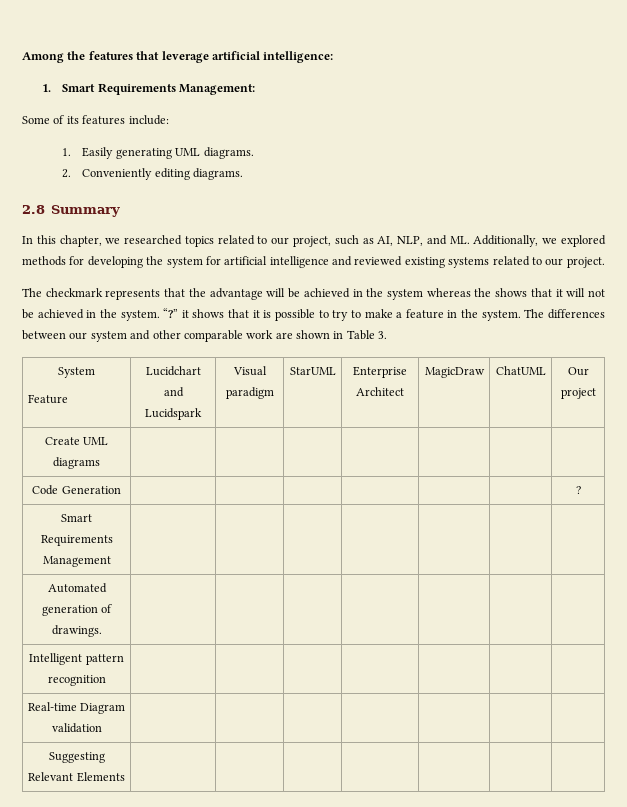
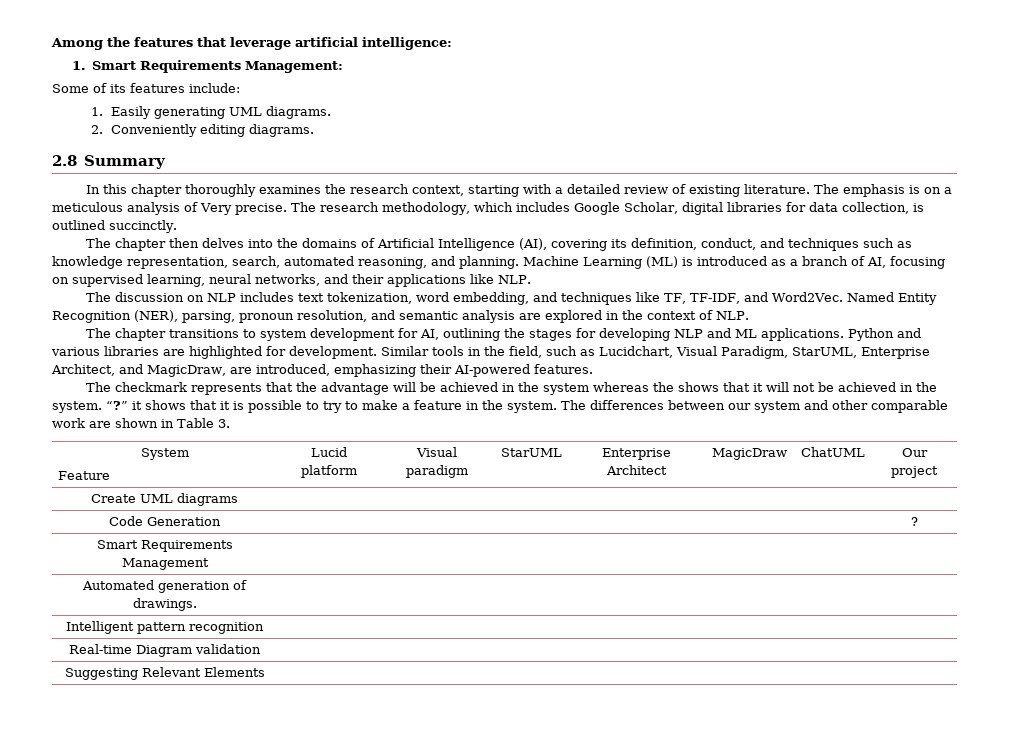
[59,235,606,247] [22,256,605,268] chapter, we researched topics related to our project, such as AI, NLP, and ML. Additionally, we explored methods for developing the system for artificial intelligence and reviewed existing systems related to our project. -> [130,184,952,197] [52,202,924,215] [52,220,177,233] [85,238,912,251] [52,256,945,269] [52,274,531,287] [85,292,937,305] [52,310,749,323] [85,328,921,341] [51,346,930,359] [51,364,593,377] chapter thoroughly examines the research context, starting with a detailed review of existing literature. The emphasis is on a meticulous analysis of Very precise. The research methodology, which includes Google Scholar, digital libraries for data collection, is outlined succinctly. // The chapter then delves into the domains of Artificial Intelligence (AI), covering its definition, conduct, and techniques such as knowledge representation, search, automated reasoning, and planning. Machine Learning (ML) is introduced as a branch of AI, focusing on supervised learning, neural networks, and their applications like NLP. // The discussion on NLP includes text tokenization, word embedding, and techniques like TF, TF-IDF, and Word2Vec. Named Entity Recognition (NER), parsing, pronoun resolution, and semantic analysis are explored in the context of NLP. // The chapter transitions to system development for AI, outlining the stages for developing NLP and ML applications. Python and various libraries are highlighted for development. Similar tools in the field, such as Lucidchart, Visual Paradigm, StarUML, Enterprise Architect, and MagicDraw, are introduced, emphasizing their AI-powered features.
[145,366,201,376] [163,387,184,397] [145,408,202,420] Lucidchart and Lucidspark -> [310,447,347,457] [300,465,357,478] Lucid platform

